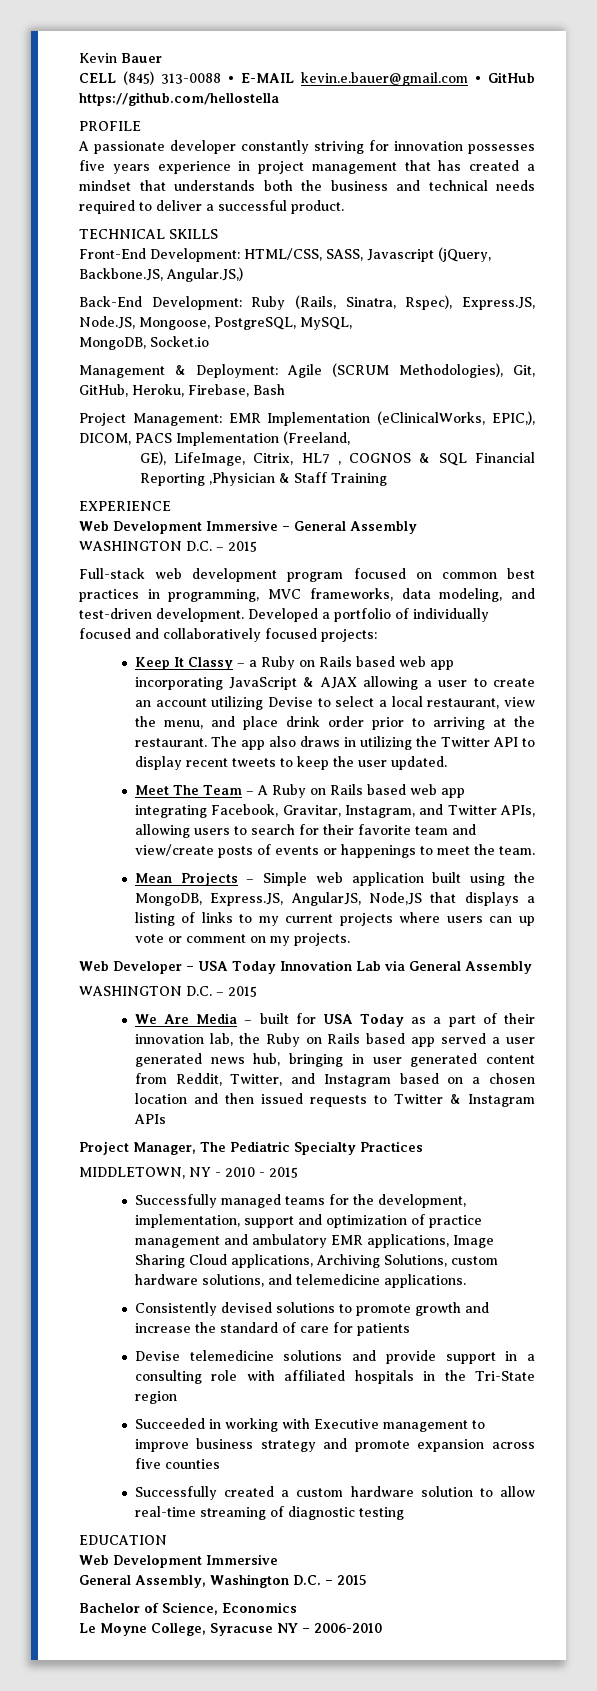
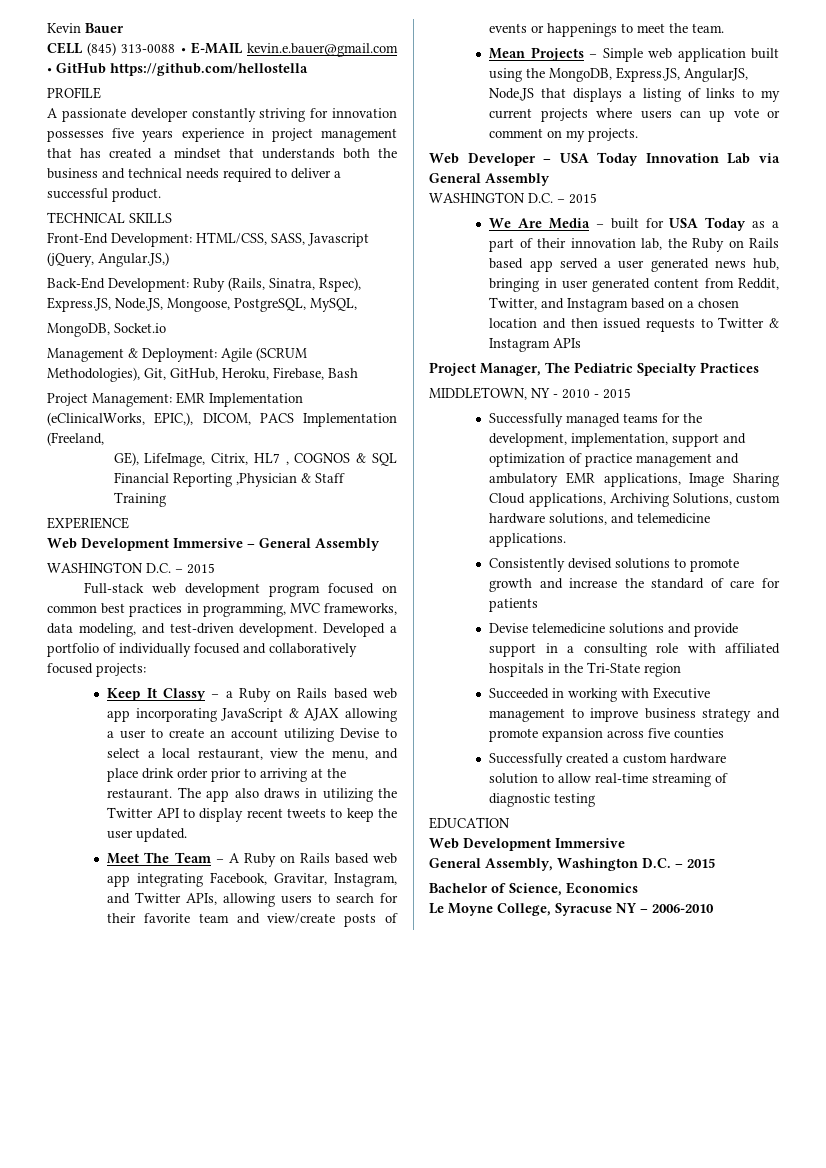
[79,268,163,281] Backbone.JS, -> (94, 259) none

